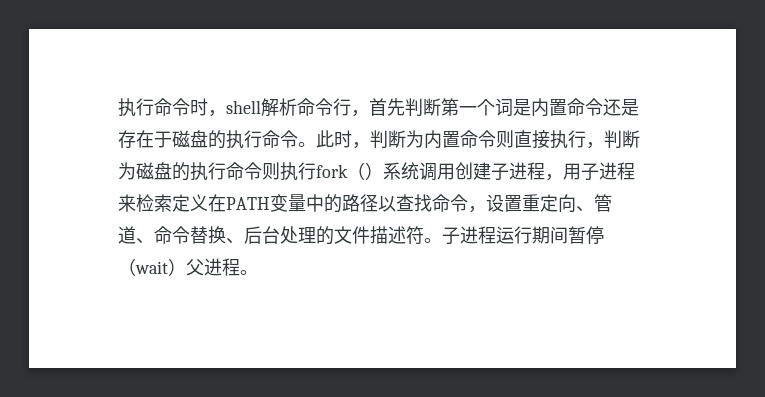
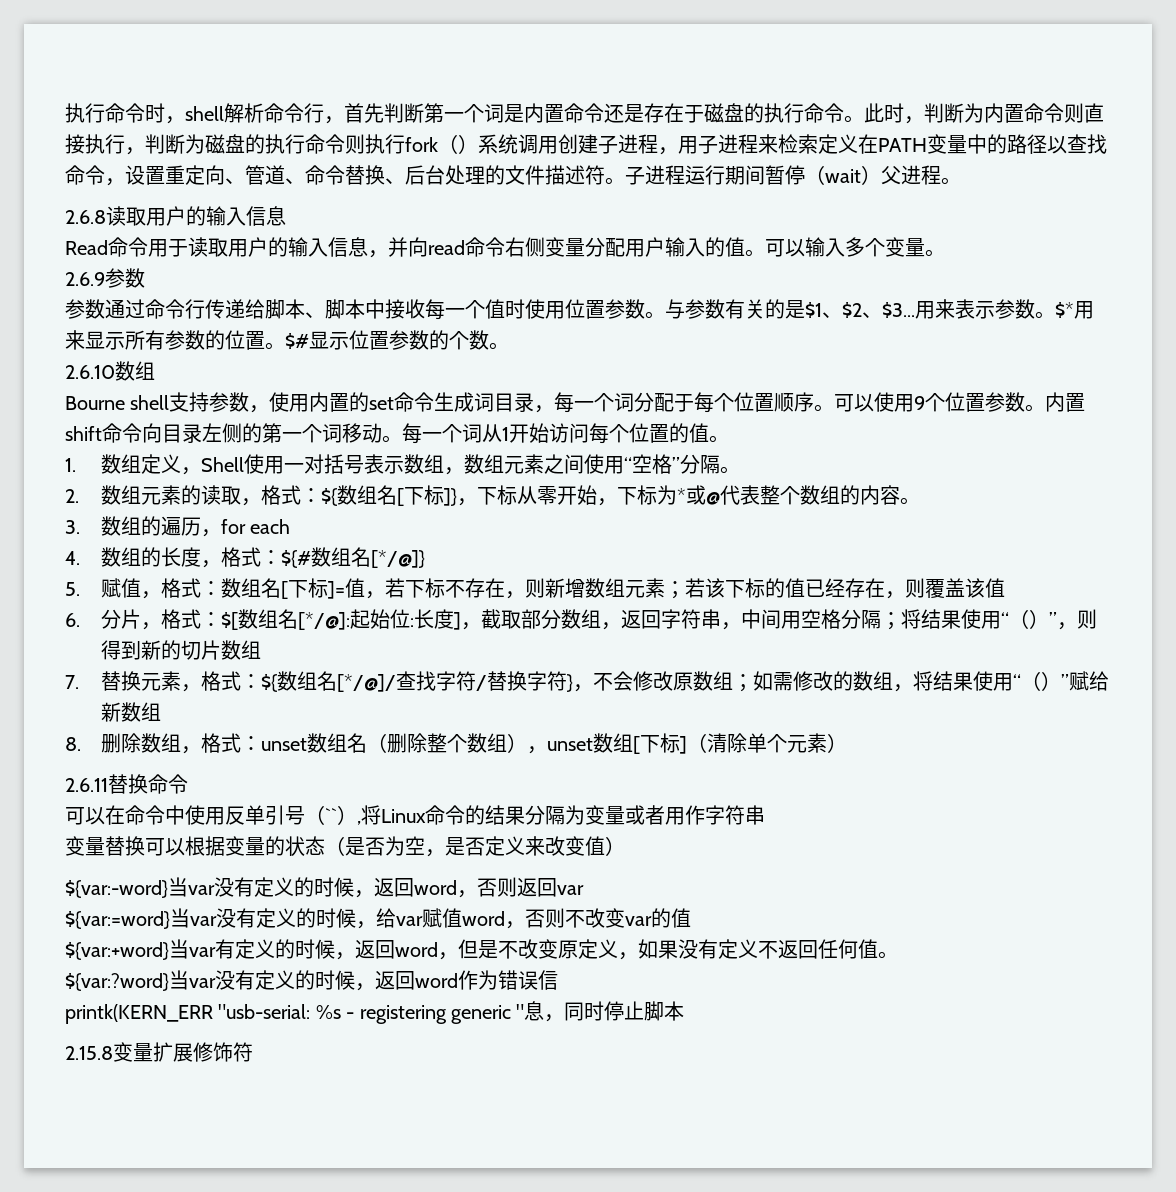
(258, 272) none -> [65,206,286,226] [65,237,945,258] [65,268,145,288] [65,299,1094,320] [65,330,509,350] [65,361,155,381] [65,392,1086,413] [65,423,729,444] [65,454,741,475] [65,485,921,506] [65,516,291,537] [65,547,426,568] [65,578,1006,599] [65,609,1098,630] [101,640,262,660] [65,671,1110,692] [101,702,162,722] [65,733,848,754] [65,774,188,794] [65,805,765,825] [65,836,625,857] [65,877,584,898] [65,908,691,929] [65,939,898,960] [65,970,558,991] [65,1001,685,1024] [65,1042,253,1062] // 2.6.8读取用户的输入信息 // Read命令用于读取用户的输入信息，并向read命令右侧变量分配用户输入的值。可以输入多个变量。 // 2.6.9参数 // 参数通过命令行传递给脚本、脚本中接收每一个值时使用位置参数。与参数有关的是$1、$2、$3...用来表示参数。$*用来显示所有参数的位置。$#显示位置参数的个数。 // 2.6.10数组 // Bourne shell支持参数，使用内置的set命令生成词目录，每一个词分配于每个位置顺序。可以使用9个位置参数。内置shift命令向目录左侧的第一个词移动。每一个词从1开始访问每个位置的值。 // 1.数组定义，Shell使用一对括号表示数组，数组元素之间使用“空格”分隔。 // 2.数组元素的读取，格式：${数组名[下标]}，下标从零开始，下标为*或@代表整个数组的内容。 // 3.数组的遍历，for each // 4.数组的长度，格式：${#数组名[*/@]} // 5.赋值，格式：数组名[下标]=值，若下标不存在，则新增数组元素；若该下标的值已经存在，则覆盖该值 // 6.分片，格式：$[数组名[*/@]:起始位:长度]，截取部分数组，返回字符串，中间用空格分隔；将结果使用“（）”，则得到新的切片数组 // 7.替换元素，格式：${数组名[*/@]/查找字符/替换字符}，不会修改原数组；如需修改的数组，将结果使用“（）”赋给新数组 // 8.删除数组，格式：unset数组名（删除整个数组），unset数组[下标]（清除单个元素） // 2.6.11替换命令 // 可以在命令中使用反单引号（``）,将Linux命令的结果分隔为变量或者用作字符串 // 变量替换可以根据变量的状态（是否为空，是否定义来改变值） // ${var:-word}当var没有定义的时候，返回word，否则返回var // ${var:=word}当var没有定义的时候，给var赋值word，否则不改变var的值 // ${var:+word}当var有定义的时候，返回word，但是不改变原定义，如果没有定义不返回任何值。 // ${var:?word}当var没有定义的时候，返回word作为错误信 // printk(KERN_ERR "usb-serial: %s - registering generic "息，同时停止脚本 // 2.15.8变量扩展修饰符

